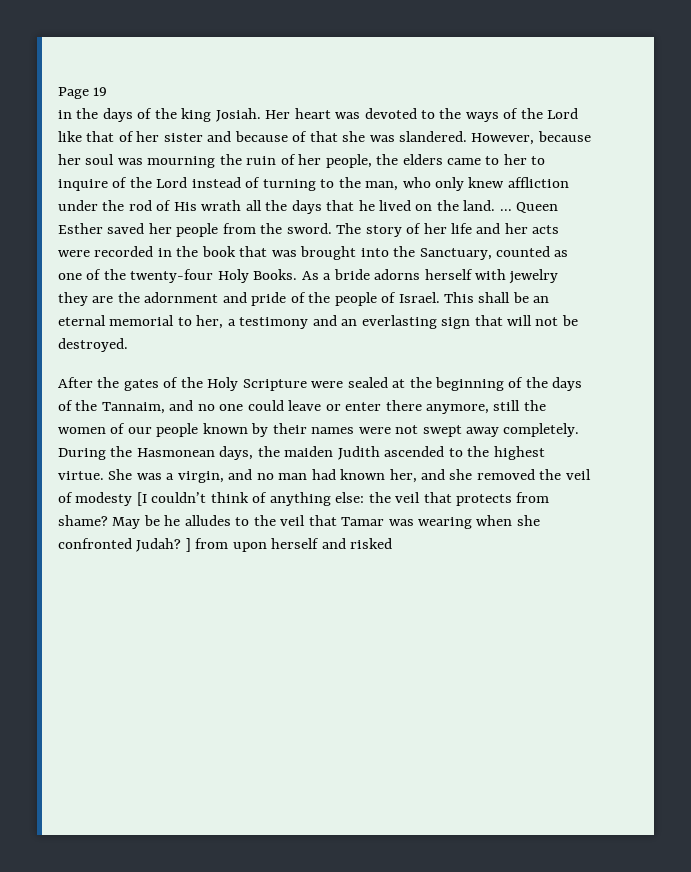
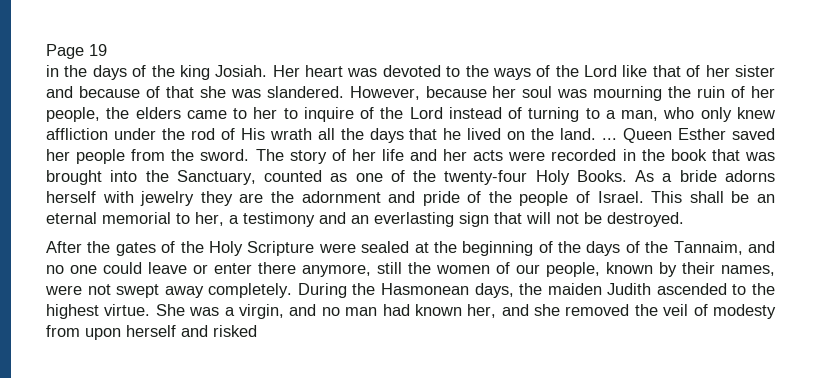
[338,177,361,188] the -> [605,110,616,119] a
[156,423,199,437] people -> [546,262,600,277] people,
[311,427,355,434] names -> [721,265,775,276] names,
[136,492,550,506] [58,515,540,529] [58,538,191,552] [I couldn’t think of anything else: the veil that protects from shame? May be he alludes to the veil that Tamar was wearing when she confronted Judah? ] -> (777, 311) none

